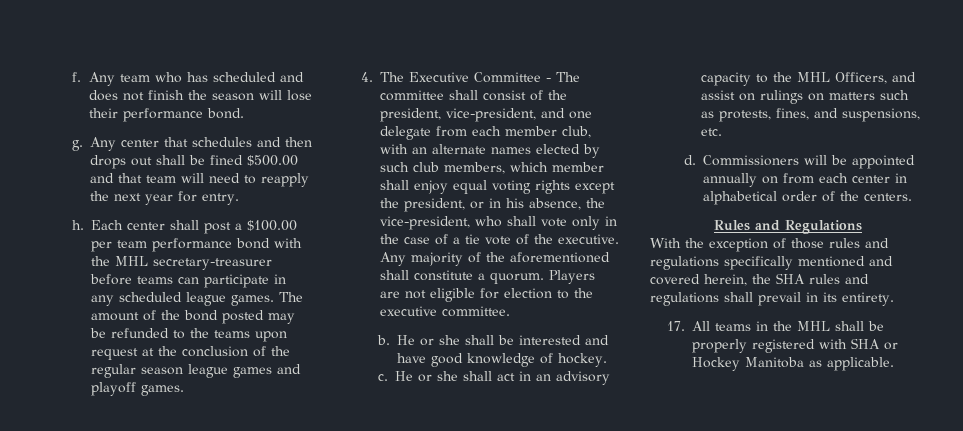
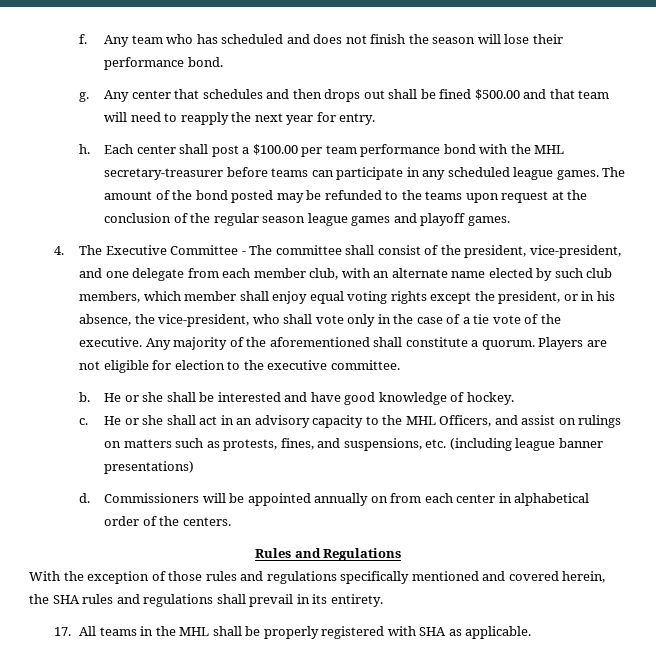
[490,147,531,154] names -> [451,271,486,278] name
(722, 132) none -> [449,438,603,451] [103,461,194,474] (including league banner presentations)
[883,342,898,350] [691,357,804,371] or Hockey Manitoba -> (447, 631) none

